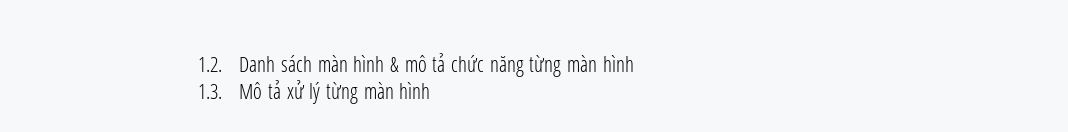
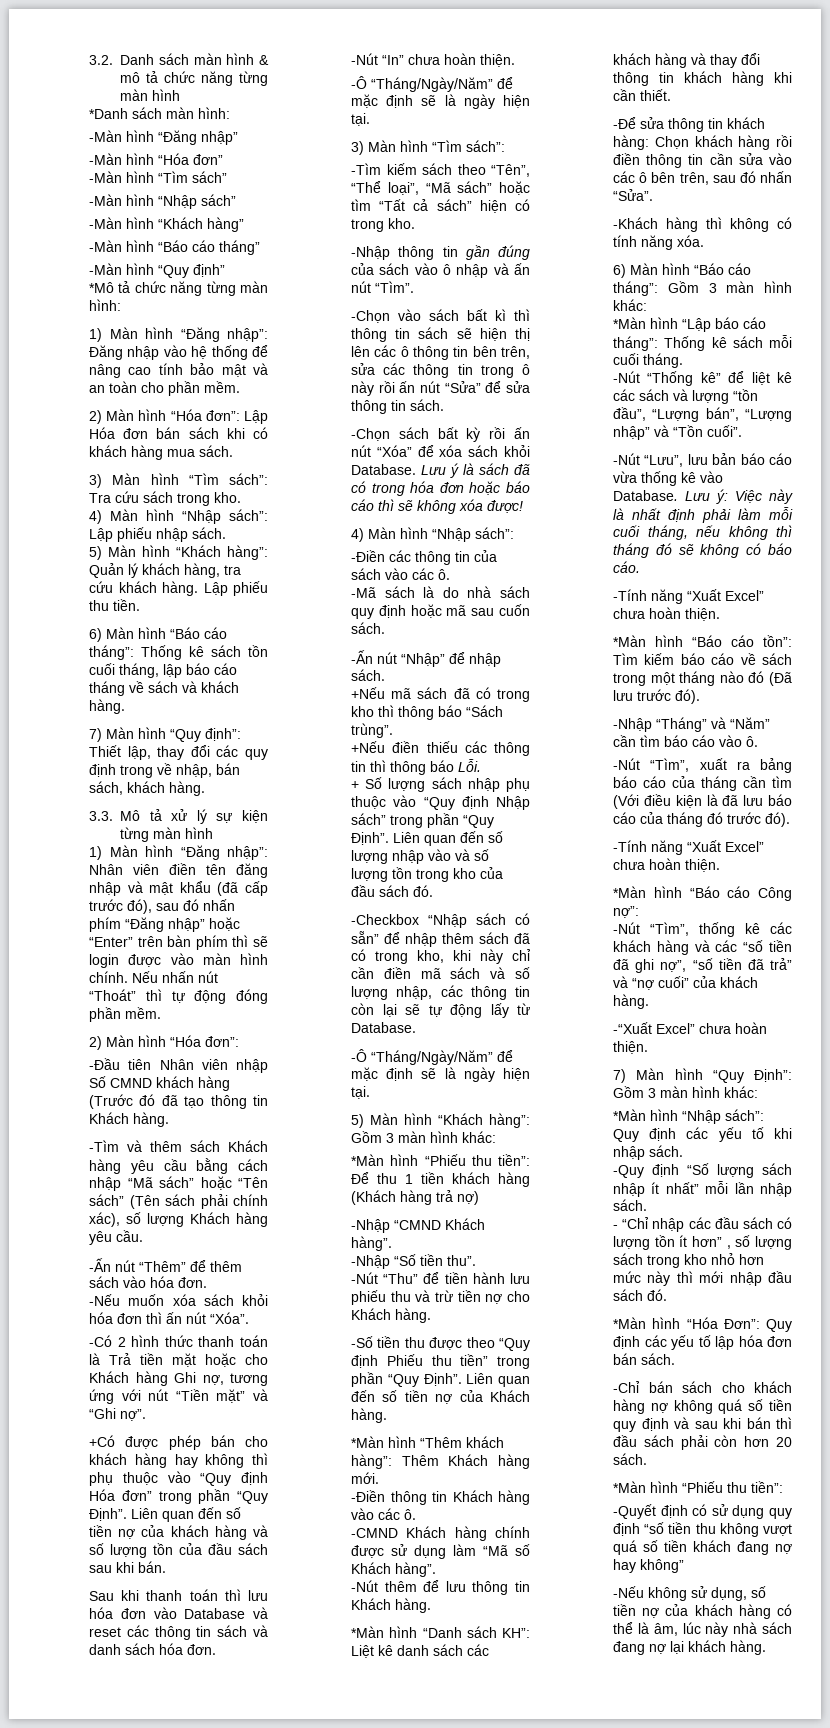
[197,57,222,72] 1.2. -> [89,55,114,65] 3.2.
[197,84,222,99] 1.3. -> [89,107,231,119] [89,130,239,145] [89,153,224,165] [89,171,228,183] [89,194,237,209] [89,217,245,232] [89,240,261,255] [89,263,226,278] [89,281,268,296] [89,299,122,311] [89,327,268,342] [89,345,268,360] [89,363,268,378] [89,381,241,396] [89,409,268,424] [89,427,268,439] [89,445,234,460] [89,473,268,488] [89,491,242,506] [89,509,268,524] [89,527,227,542] [89,545,268,560] [89,563,242,578] [89,581,268,596] [89,599,141,611] [89,627,228,642] [89,645,268,660] [89,663,238,678] [89,681,240,696] [89,699,126,714] [89,727,242,742] [89,745,268,760] [89,763,241,778] [89,781,206,796] [89,811,114,821] *Danh sách màn hình: // -Màn hình “Đăng nhập” // -Màn hình “Hóa đơn” // -Màn hình “Tìm sách” // -Màn hình “Nhập sách” // -Màn hình “Khách hàng” // -Màn hình “Báo cáo tháng” // -Màn hình “Quy định” // *Mô tả chức năng từng màn hình: // 1) Màn hình “Đăng nhập”: Đăng nhập vào hệ thống để nâng cao tính bảo mật và an toàn cho phần mềm. // 2) Màn hình “Hóa đơn”: Lập Hóa đơn bán sách khi có khách hàng mua sách. // 3) Màn hình “Tìm sách”: Tra cứu sách trong kho. // 4) Màn hình “Nhập sách”: Lập phiếu nhập sách. // 5) Màn hình “Khách hàng”: Quản lý khách hàng, tra cứu khách hàng. Lập phiếu thu tiền. // 6) Màn hình “Báo cáo tháng”: Thống kê sách tồn cuối tháng, lập báo cáo tháng về sách và khách hàng. // 7) Màn hình “Quy định”: Thiết lập, thay đổi các quy định trong về nhập, bán sách, khách hàng. // 3.3.
[325,82,431,104] từng màn hình -> [216,810,268,823] [120,827,214,842] [89,845,268,860] [89,863,268,878] [89,881,268,896] [89,899,236,914] [89,917,241,932] [89,935,268,950] [89,953,268,968] [89,971,219,983] [89,989,268,1004] [89,1007,162,1022] [89,1035,240,1050] [89,1058,268,1073] [89,1076,231,1091] [89,1094,268,1109] [89,1112,170,1127] [89,1140,268,1152] [89,1158,268,1174] [89,1176,268,1191] [89,1194,268,1209] [89,1212,268,1227] [89,1230,144,1245] [89,1258,243,1272] [89,1276,208,1288] [89,1294,268,1306] [89,1312,250,1324] [89,1335,268,1347] [89,1353,268,1367] [89,1371,268,1386] [89,1389,268,1404] [89,1408,147,1421] [89,1435,268,1450] [89,1453,268,1468] [89,1471,268,1486] [89,1489,268,1504] [89,1507,242,1522] [89,1525,268,1540] [89,1543,268,1558] [89,1561,167,1573] [89,1589,268,1601] [89,1607,268,1619] [89,1625,268,1640] [89,1643,217,1655] [351,53,516,67] [351,76,514,92] [351,94,530,109] [351,113,371,126] [351,140,506,155] [351,163,530,177] [351,181,530,195] [351,199,530,213] [351,218,416,232] [351,245,530,260] [351,263,530,278] [351,281,415,293] [351,309,530,323] [351,327,530,342] [351,345,530,360] [351,363,530,378] [351,381,530,396] [351,399,445,414] [351,427,530,442] [351,445,530,457] [351,463,530,478] [351,481,530,496] [351,499,524,514] [351,527,515,542] [351,550,498,565] [351,568,451,580] [351,586,530,598] [351,604,530,619] [351,622,386,634] [351,650,502,667] [351,669,386,681] [351,687,530,702] [351,705,504,720] [351,723,394,738] [351,741,530,756] [351,759,482,775] [351,777,530,792] [351,795,530,810] [351,813,495,828] [351,831,504,846] [351,849,490,864] [351,867,504,882] [351,885,434,897] [351,913,530,928] [351,931,530,947] [351,949,531,964] [351,967,530,979] [351,985,530,1000] [351,1003,530,1018] [351,1022,417,1033] [351,1049,514,1065] [351,1067,530,1082] [351,1086,371,1099] [351,1113,530,1128] [351,1131,497,1143] [351,1154,530,1166] [351,1172,530,1187] [351,1190,480,1205] [351,1218,486,1233] [351,1236,393,1251] [351,1254,477,1269] [351,1272,530,1284] [351,1290,530,1305] [351,1308,432,1323] [351,1336,530,1351] [351,1354,530,1369] [351,1372,530,1387] [351,1390,530,1404] [351,1408,388,1423] [351,1436,505,1448] [351,1454,530,1469] [351,1472,380,1484] [351,1490,530,1505] [351,1508,417,1520] [351,1526,530,1541] [351,1544,530,1559] [351,1562,437,1577] [351,1580,530,1595] [351,1598,432,1613] [351,1626,530,1638] [351,1644,490,1658] [613,53,761,68] [613,71,792,86] [613,89,672,101] [613,117,766,132] [613,135,792,150] [613,153,792,168] [613,171,792,185] [613,189,654,201] [613,217,792,232] [613,235,705,250] [613,263,752,278] [613,281,792,296] [613,299,648,311] [613,317,767,332] [613,335,792,351] [613,353,684,368] [613,371,792,386] [613,389,759,404] [613,407,792,422] [613,425,743,440] [613,453,792,467] [613,471,724,486] [613,489,793,504] [613,507,793,523] [613,525,792,540] [613,543,792,558] [613,561,641,573] [613,589,765,604] [613,607,721,621] [613,635,792,647] [613,653,792,665] [613,671,792,686] [613,689,701,704] [613,717,771,732] [613,735,759,747] [613,758,792,773] [613,776,792,791] [613,794,792,809] [613,812,791,827] [613,840,765,855] [613,858,721,872] [613,886,792,901] [613,906,640,918] [613,922,792,937] [613,940,792,955] [613,958,792,973] [613,976,759,990] [613,994,650,1009] [613,1022,768,1034] [613,1041,649,1054] [613,1068,792,1083] [613,1086,759,1098] [613,1109,765,1124] [613,1127,792,1142] [613,1145,684,1160] [613,1163,792,1178] [613,1181,792,1197] [613,1199,648,1211] [613,1217,792,1232] [613,1235,792,1250] [613,1253,765,1268] [613,1271,792,1286] [613,1289,668,1301] [613,1317,792,1332] [613,1335,792,1350] [613,1353,676,1365] [613,1381,792,1393] [613,1399,792,1414] [613,1417,792,1432] [613,1435,792,1450] [613,1453,648,1465] [613,1481,784,1493] [613,1504,792,1519] [613,1522,792,1537] [613,1540,792,1555] [613,1559,685,1573] [613,1586,767,1601] [613,1604,792,1619] [613,1622,792,1637] [613,1640,767,1655] sự kiện từng màn hình // 1) Màn hình “Đăng nhập”: Nhân viên điền tên đăng nhập và mật khẩu (đã cấp trước đó), sau đó nhấn phím “Đăng nhập” hoặc “Enter” trên bàn phím thì sẽ login được vào màn hình chính. Nếu nhấn nút “Thoát” thì tự động đóng phần mềm. // 2) Màn hình “Hóa đơn”: // -Đầu tiên Nhân viên nhập Số CMND khách hàng (Trước đó đã tạo thông tin Khách hàng. // -Tìm và thêm sách Khách hàng yêu cầu bằng cách nhập “Mã sách” hoặc “Tên sách” (Tên sách phải chính xác), số lượng Khách hàng yêu cầu. // -Ấn nút “Thêm” để thêm sách vào hóa đơn. // -Nếu muốn xóa sách khỏi hóa đơn thì ấn nút “Xóa”. // -Có 2 hình thức thanh toán là Trả tiền mặt hoặc cho Khách hàng Ghi nợ, tương ứng với nút “Tiền mặt” và “Ghi nợ”. // +Có được phép bán cho khách hàng hay không thì phụ thuộc vào “Quy định Hóa đơn” trong phần “Quy Định”. Liên quan đến số tiền nợ của khách hàng và số lượng tồn của đầu sách sau khi bán. // Sau khi thanh toán thì lưu hóa đơn vào Database và reset các thông tin sách và danh sách hóa đơn. // -Nút “In” chưa hoàn thiện. // -Ô “Tháng/Ngày/Năm” để mặc định sẽ là ngày hiện tại. // 3) Màn hình “Tìm sách”: // -Tìm kiếm sách theo “Tên”, “Thể loại”, “Mã sách” hoặc tìm “Tất cả sách” hiện có trong kho. // -Nhập thông tin gần đúng của sách vào ô nhập và ấn nút “Tìm”. // -Chọn vào sách bất kì thì thông tin sách sẽ hiện thị lên các ô thông tin bên trên, sửa các thông tin trong ô này rồi ấn nút “Sửa” để sửa thông tin sách. // -Chọn sách bất kỳ rồi ấn nút “Xóa” để xóa sách khỏi Database. Lưu ý là sách đã có trong hóa đơn hoặc báo cáo thì sẽ không xóa được! // 4) Màn hình “Nhập sách”: // -Điền các thông tin của sách vào các ô. // -Mã sách là do nhà sách quy định hoặc mã sau cuốn sách. // -Ấn nút “Nhập” để nhập sách. // +Nếu mã sách đã có trong kho thì thông báo “Sách trùng”. // +Nếu điền thiếu các thông tin thì thông báo Lỗi. // + Số lượng sách nhập phụ thuộc vào “Quy định Nhập sách” trong phần “Quy Định”. Liên quan đến số lượng nhập vào và số lượng tồn trong kho của đầu sách đó. // -Checkbox “Nhập sách có sẵn” để nhập thêm sách đã có trong kho, khi này chỉ cần điền mã sách và số lượng nhập, các thông tin còn lại sẽ tự động lấy từ Database. // -Ô “Tháng/Ngày/Năm” để mặc định sẽ là ngày hiện tại. // 5) Màn hình “Khách hàng”: Gồm 3 màn hình khác: // *Màn hình “Phiếu thu tiền”: Để thu 1 tiền khách hàng (Khách hàng trả nợ) // -Nhập “CMND Khách hàng”. // -Nhập “Số tiền thu”. // -Nút “Thu” để tiền hành lưu phiếu thu và trừ tiền nợ cho Khách hàng. // -Số tiền thu được theo “Quy định Phiếu thu tiền” trong phần “Quy Định”. Liên quan đến số tiền nợ của Khách hàng. // *Màn hình “Thêm khách hàng”: Thêm Khách hàng mới. // -Điền thông tin Khách hàng vào các ô. // -CMND Khách hàng chính được sử dụng làm “Mã số Khách hàng”. // -Nút thêm để lưu thông tin Khách hàng. // *Màn hình “Danh sách KH”: Liệt kê danh sách các khách hàng và thay đổi thông tin khách hàng khi cần thiết. // -Để sửa thông tin khách hàng: Chọn khách hàng rồi điền thông tin cần sửa vào các ô bên trên, sau đó nhấn “Sửa”. // -Khách hàng thì không có tính năng xóa. // 6) Màn hình “Báo cáo tháng”: Gồm 3 màn hình khác: // *Màn hình “Lập báo cáo tháng”: Thống kê sách mỗi cuối tháng. // -Nút “Thống kê” để liệt kê các sách và lượng “tồn đầu”, “Lượng bán”, “Lượng nhập” và “Tồn cuối”. // -Nút “Lưu”, lưu bản báo cáo vừa thống kê vào Database. Lưu ý: Việc này là nhất định phải làm mỗi cuối tháng, nếu không thì tháng đó sẽ không có báo cáo. // -Tính năng “Xuất Excel” chưa hoàn thiện. // *Màn hình “Báo cáo tồn”: Tìm kiếm báo cáo về sách trong một tháng nào đó (Đã lưu trước đó). // -Nhập “Tháng” và “Năm” cần tìm báo cáo vào ô. // -Nút “Tìm”, xuất ra bảng báo cáo của tháng cần tìm (Với điều kiện là đã lưu báo cáo của tháng đó trước đó). // -Tính năng “Xuất Excel” chưa hoàn thiện. // *Màn hình “Báo cáo Công nợ”: // -Nút “Tìm”, thống kê các khách hàng và các “số tiền đã ghi nợ”, “số tiền đã trả” và “nợ cuối” của khách hàng. // -“Xuất Excel” chưa hoàn thiện. // 7) Màn hình “Quy Định”: Gồm 3 màn hình khác: // *Màn hình “Nhập sách”: Quy định các yếu tố khi nhập sách. // -Quy định “Số lượng sách nhập ít nhất” mỗi lần nhập sách. // - “Chỉ nhập các đầu sách có lượng tồn ít hơn” , số lượng sách trong kho nhỏ hơn mức này thì mới nhập đầu sách đó. // *Màn hình “Hóa Đơn”: Quy định các yếu tố lập hóa đơn bán sách. // -Chỉ bán sách cho khách hàng nợ không quá số tiền quy định và sau khi bán thì đầu sách phải còn hơn 20 sách. // *Màn hình “Phiếu thu tiền”: // -Quyết định có sử dụng quy định “số tiền thu không vượt quá số tiền khách đang nợ hay không” // -Nếu không sử dụng, số tiền nợ của khách hàng có thể là âm, lúc này nhà sách đang nợ lại khách hàng.

